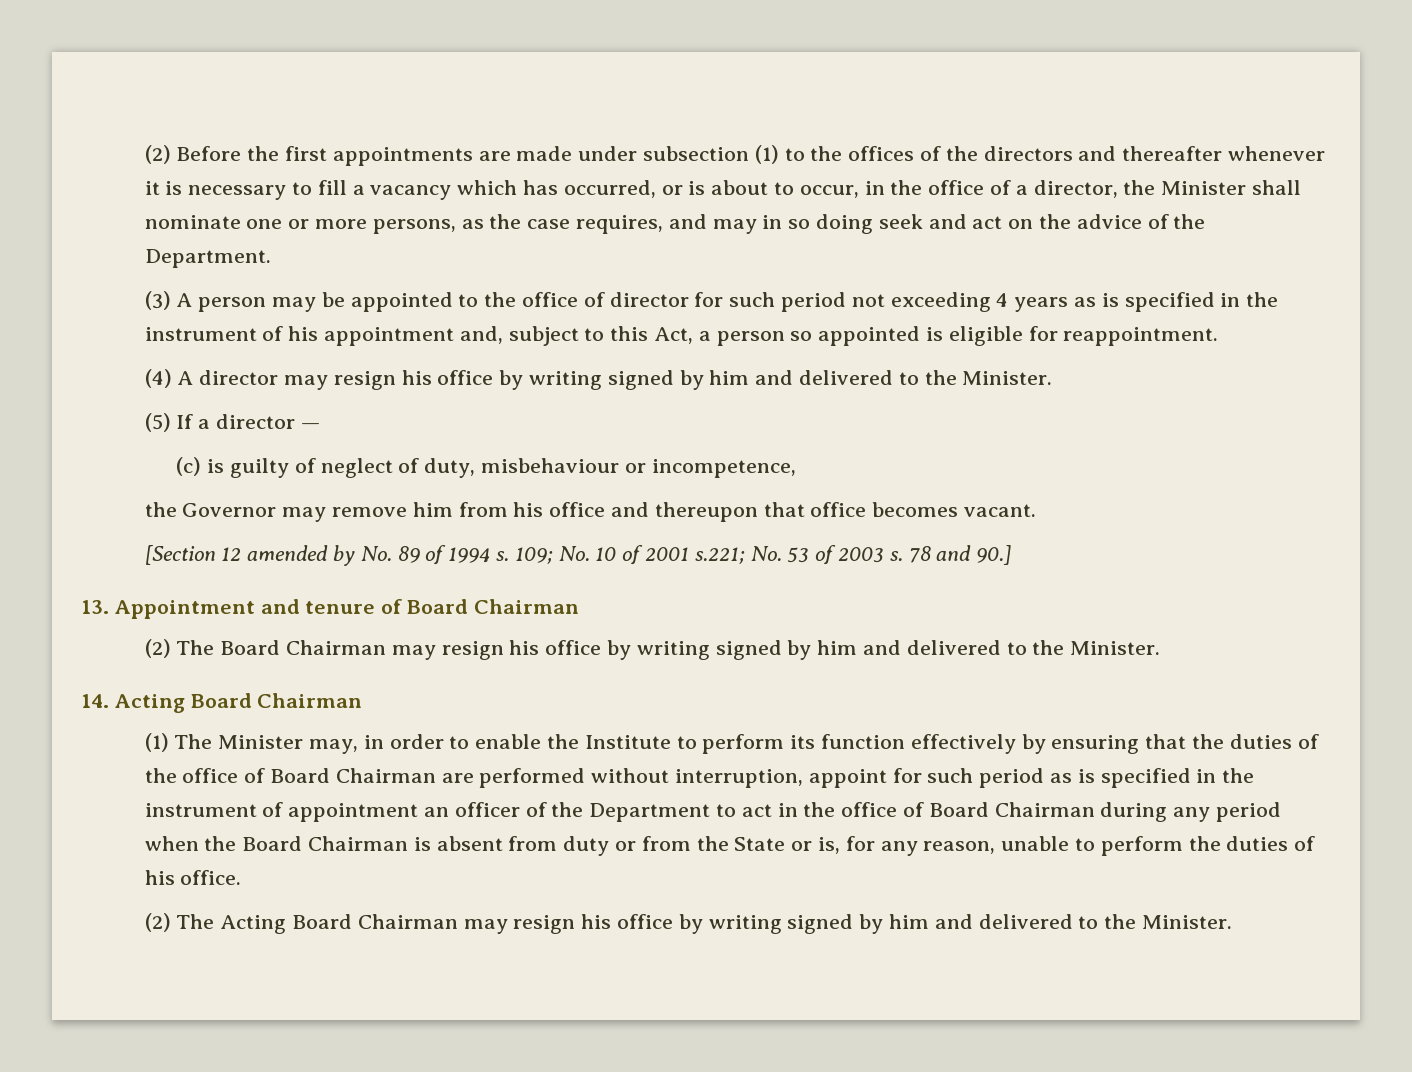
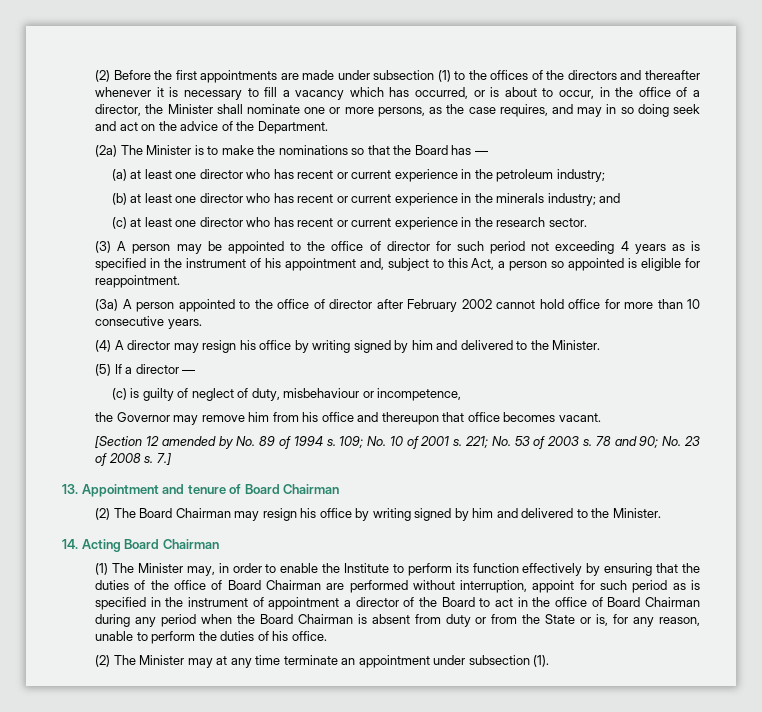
(271, 258) none -> [95,145,488,157] [111,169,605,182] [111,193,621,206] [111,217,587,230] // (2a) The Minister is to make the nominations so that the Board has — // (a) at least one director who has recent or current experience in the petroleum industry; // (b) at least one director who has recent or current experience in the minerals industry; and // (c) at least one director who has recent or current experience in the research sector.
(1219, 336) none -> [95,299,700,312] [95,316,202,329] // (3a) A person appointed to the office of director after February 2002 cannot hold office for more than 10 consecutive years.
[694,547,745,564] s.221; -> [453,436,489,448] s. 221;
[976,545,1012,565] 90.] -> [639,436,700,448] [95,453,171,466] 90; No. 23 of 2008 s. 7.]
[423,802,711,822] an officer of the Department -> [344,597,475,607] a director of the Board
[220,914,1233,934] Acting Board Chairman may resign his office by writing signed by him and delivered to the Minister. -> [139,655,550,668] Minister may at any time terminate an appointment under subsection (1).

